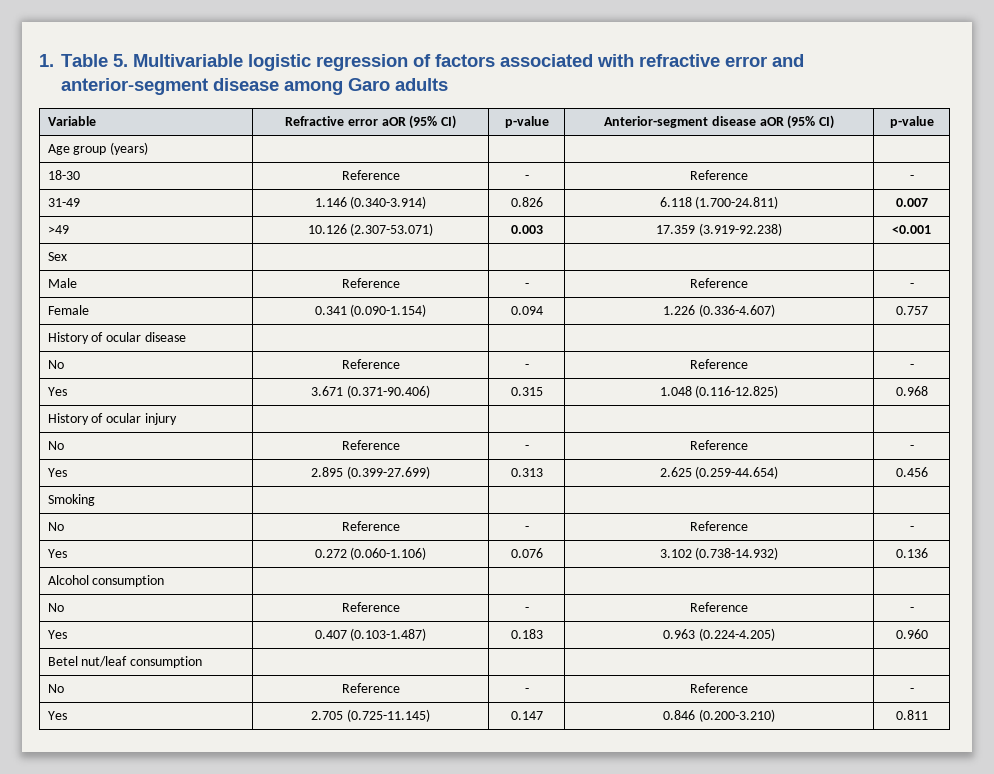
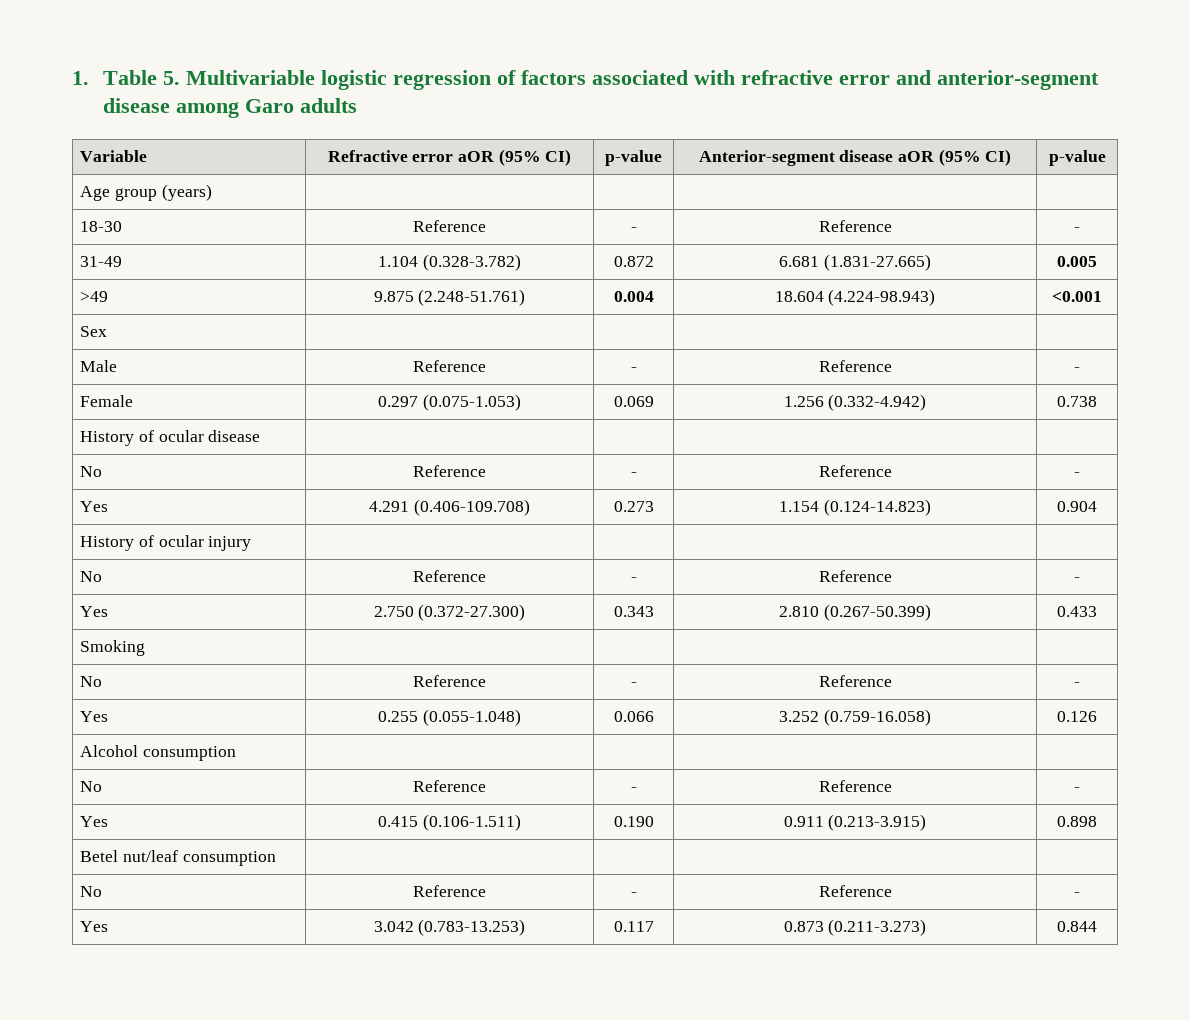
[314,196,427,209] [510,197,543,207] [659,196,779,209] [895,198,928,207] [47,225,69,234] [307,223,434,236] [510,225,543,234] [656,223,782,236] 1.146 (0.340-3.914) | 0.826 | 6.118 (1.700-24.811) | 0.007 // >49 | 10.126 (2.307-53.071) | 0.003 | 17.359 (3.919-92.238) -> [378,254,521,271] [613,256,654,267] [779,254,931,271] [1057,256,1097,267] [80,291,109,302] [373,289,526,306] [613,291,654,302] [774,289,936,306] 1.104 (0.328-3.782) | 0.872 | 6.681 (1.831-27.665) | 0.005 // >49 | 9.875 (2.248-51.761) | 0.004 | 18.604 (4.224-98.943)
[314,304,427,317] [510,306,543,315] [663,304,775,317] [895,306,928,315] 0.341 (0.090-1.154) | 0.094 | 1.226 (0.336-4.607) | 0.757 -> [378,394,521,411] [613,396,654,407] [783,394,927,411] [1057,396,1097,407] 0.297 (0.075-1.053) | 0.069 | 1.256 (0.332-4.942) | 0.738
[311,385,430,398] [510,387,543,396] [659,385,779,398] [895,386,928,396] 3.671 (0.371-90.406) | 0.315 | 1.048 (0.116-12.825) | 0.968 -> [369,499,530,516] [613,501,654,512] [779,499,931,516] [1057,501,1097,512] 4.291 (0.406-109.708) | 0.273 | 1.154 (0.124-14.823) | 0.904
[311,466,430,479] [510,468,543,477] [659,466,779,479] [895,467,928,477] 2.895 (0.399-27.699) | 0.313 | 2.625 (0.259-44.654) | 0.456 -> [373,604,526,621] [613,606,654,617] [779,604,931,621] [1057,606,1097,617] 2.750 (0.372-27.300) | 0.343 | 2.810 (0.267-50.399) | 0.433
[314,547,427,560] [510,548,543,558] [659,547,779,560] [895,548,928,558] 0.272 (0.060-1.106) | 0.076 | 3.102 (0.738-14.932) | 0.136 -> [378,709,521,726] [613,711,654,722] [779,709,931,726] [1057,711,1097,722] 0.255 (0.055-1.048) | 0.066 | 3.252 (0.759-16.058) | 0.126
[314,628,427,641] [510,629,543,639] [663,628,775,641] [895,629,928,639] 0.407 (0.103-1.487) | 0.183 | 0.963 (0.224-4.205) | 0.960 -> [378,814,521,831] [613,816,654,827] [783,814,927,831] [1057,816,1097,827] 0.415 (0.106-1.511) | 0.190 | 0.911 (0.213-3.915) | 0.898
[311,709,430,722] [510,711,543,720] [663,709,775,722] [895,710,928,720] 2.705 (0.725-11.145) | 0.147 | 0.846 (0.200-3.210) | 0.811 -> [373,919,526,936] [613,921,654,932] [783,919,927,936] [1057,921,1097,932] 3.042 (0.783-13.253) | 0.117 | 0.873 (0.211-3.273) | 0.844

